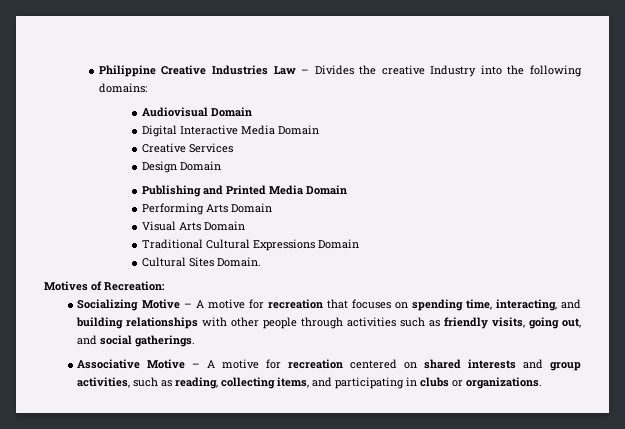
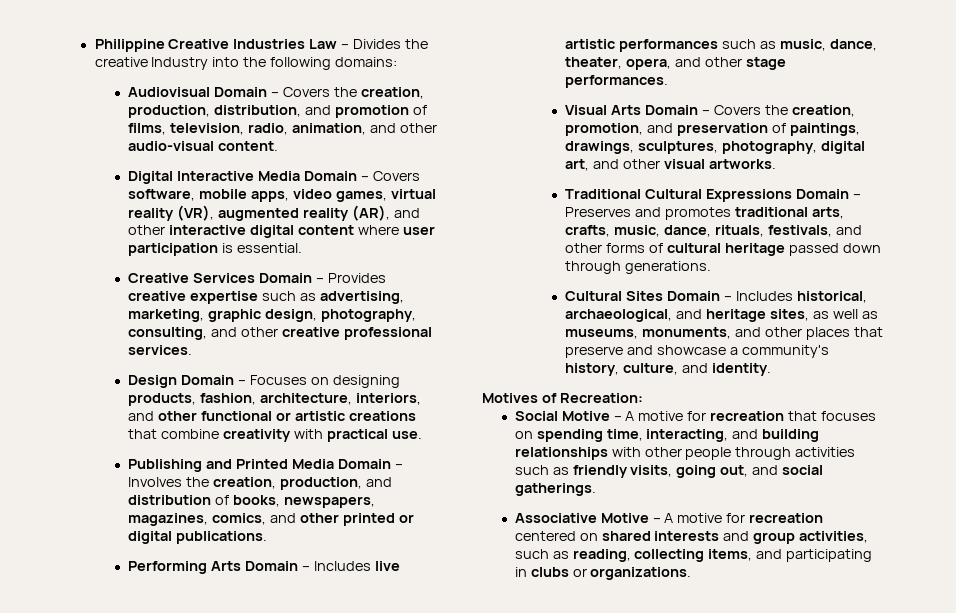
[141,125,319,137] [141,143,233,153] [141,161,221,173] // Digital Interactive Media Domain // Creative Services // Design Domain -> [270,87,424,99] [128,105,427,118] [128,123,437,135] [128,141,279,151] [128,171,420,184] [128,189,436,202] [128,205,420,221] [128,225,435,238] [128,243,302,256] [128,273,386,283] [128,291,404,304] [128,309,416,322] [128,327,432,340] [128,345,193,355] [128,375,400,388] [128,393,421,406] [128,411,416,421] [128,429,422,442] – Covers the creation, production, distribution, and promotion of films, television, radio, animation, and other audio-visual content. // Digital Interactive Media Domain – Covers software, mobile apps, video games, virtual reality (VR), augmented reality (AR), and other interactive digital content where user participation is essential. // Creative Services Domain – Provides creative expertise such as advertising, marketing, graphic design, photography, consulting, and other creative professional services. // Design Domain – Focuses on designing products, fashion, architecture, interiors, and other functional or artistic creations that combine creativity with practical use.
[141,203,272,215] [141,221,245,231] [141,239,359,251] [141,257,261,267] // Performing Arts Domain // Visual Arts Domain // Traditional Cultural Expressions Domain // Cultural Sites Domain. -> [394,464,403,469] [128,477,392,490] [128,495,375,508] [128,513,414,526] [128,531,268,544] [128,561,400,574] [565,39,877,52] [565,57,786,70] [565,75,669,88] [565,105,855,117] [565,123,860,136] [565,141,865,154] [565,159,776,171] [565,189,861,202] [565,207,844,220] [565,225,862,237] [565,243,881,256] [565,261,712,274] [565,291,867,303] [565,309,878,322] [565,327,883,340] [565,345,829,358] [565,363,771,376] – Involves the creation, production, and distribution of books, newspapers, magazines, comics, and other printed or digital publications. // Performing Arts Domain – Includes live artistic performances such as music, dance, theater, opera, and other stage performances. // Visual Arts Domain – Covers the creation, promotion, and preservation of paintings, drawings, sculptures, photography, digital art, and other visual artworks. // Traditional Cultural Expressions Domain – Preserves and promotes traditional arts, crafts, music, dance, rituals, festivals, and other forms of cultural heritage passed down through generations. // Cultural Sites Domain – Includes historical, archaeological, and heritage sites, as well as museums, monuments, and other places that preserve and showcase a community's history, culture, and identity.
[77,299,139,311] Socializing -> [514,411,558,421] Social

